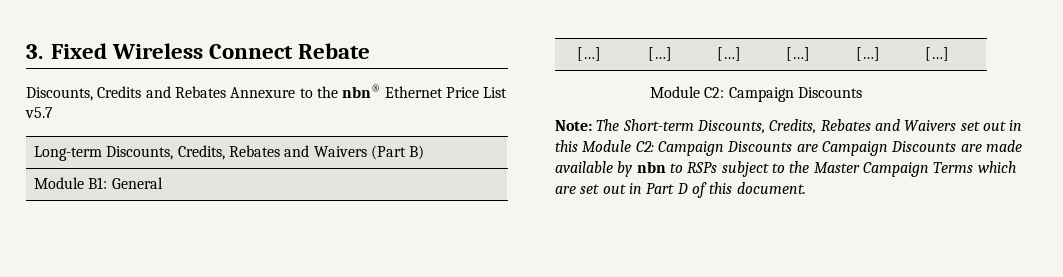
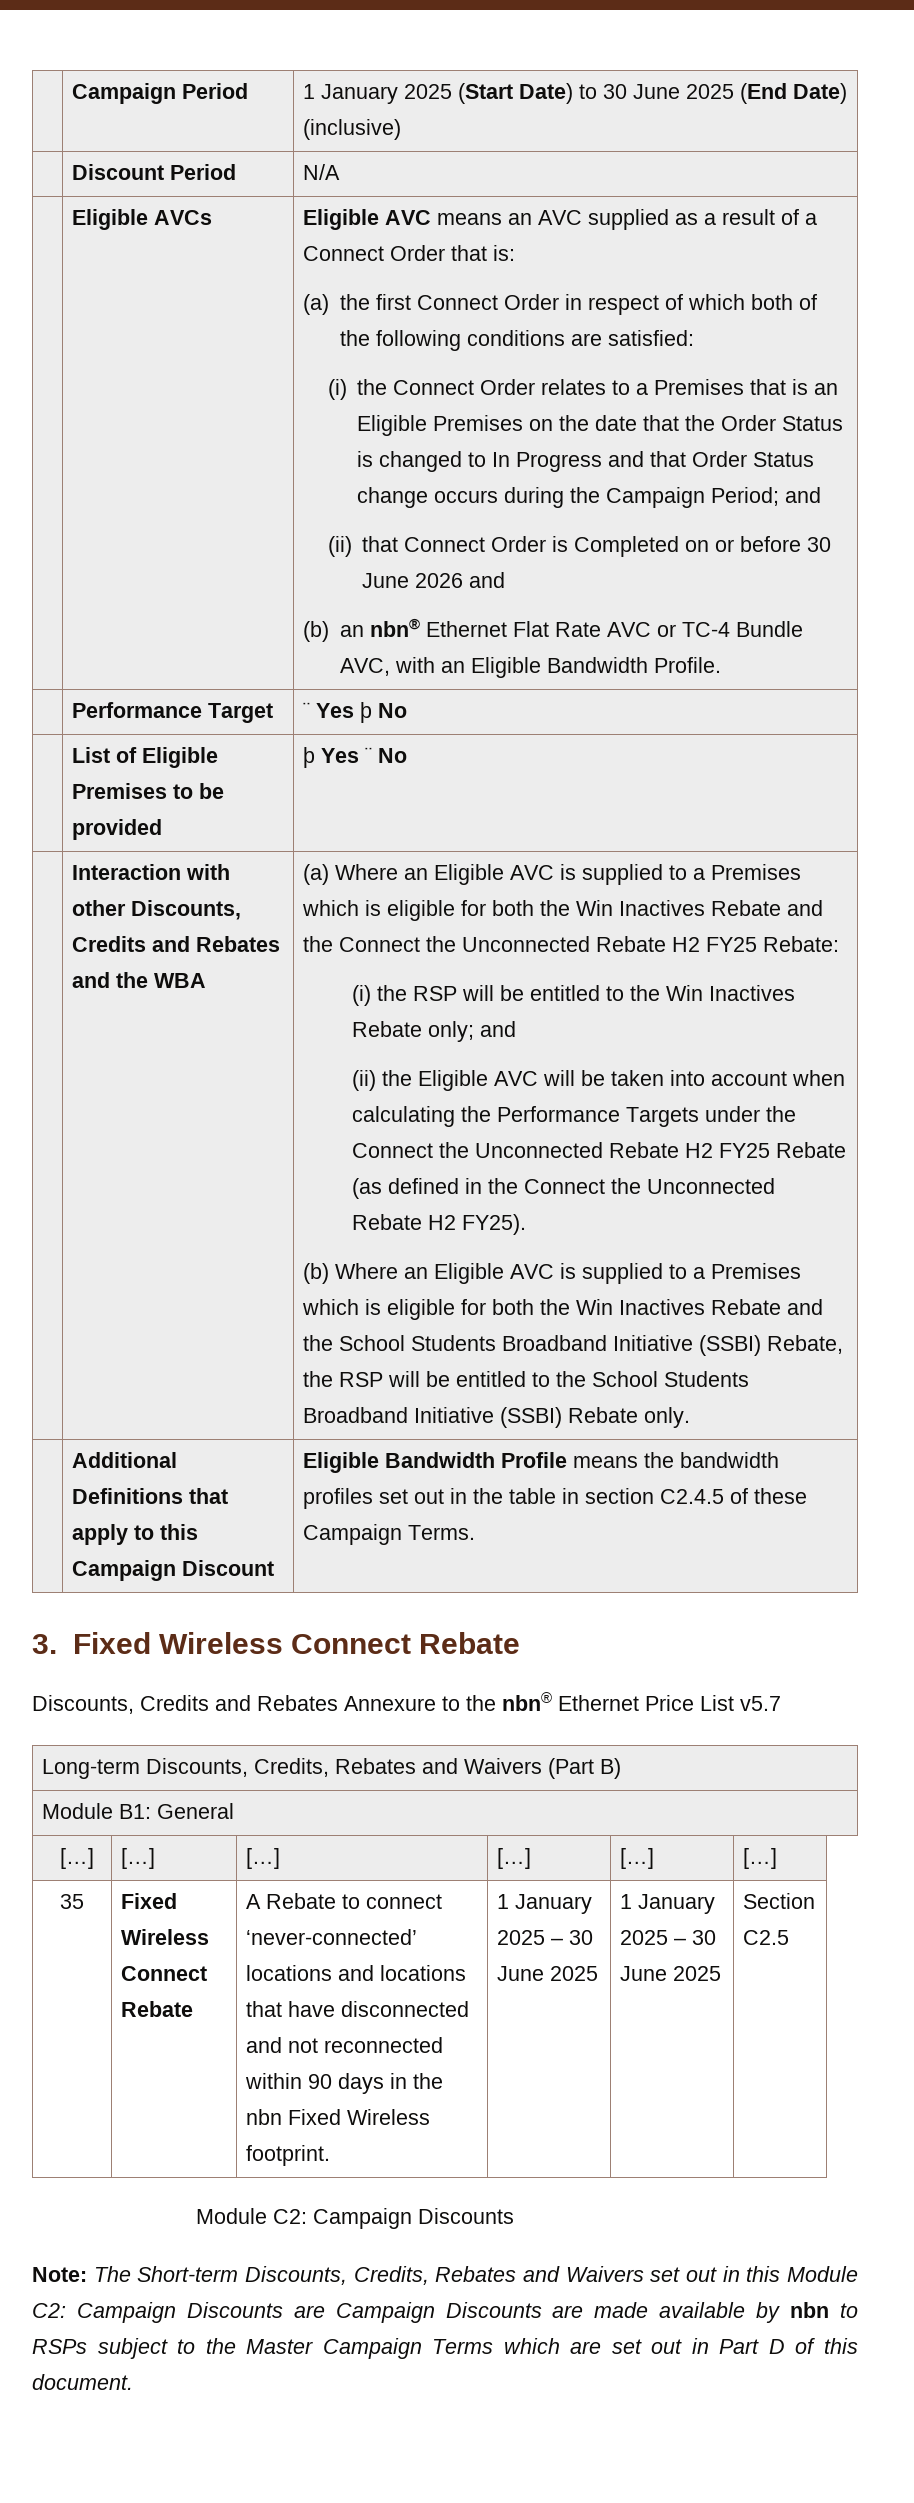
(26, 51) none -> [71,83,248,104] [302,83,847,104] [302,119,401,140] [71,164,236,180] [302,164,340,180] [71,209,212,230] [302,209,817,230] [302,245,515,261] [302,294,817,315] [339,330,694,351] [327,379,839,400] [357,415,844,436] [357,451,815,472] [357,487,822,508] [327,536,832,557] [362,572,506,588] [302,618,803,642] [339,657,721,678] [71,702,273,723] [302,702,407,723] [71,747,218,768] [71,783,224,799] [71,819,162,840] [302,747,407,768] [71,864,230,880] [71,900,241,920] [71,936,280,952] [71,972,206,988] [302,864,801,885] [301,900,823,921] [302,936,839,952] [352,985,796,1006] [352,1021,517,1042] [352,1070,846,1091] [352,1106,797,1127] [352,1142,847,1158] [352,1178,776,1199] [352,1214,527,1235] [302,1263,801,1284] [301,1299,823,1320] [302,1335,843,1356] [302,1371,749,1387] [302,1407,690,1428] [71,1452,177,1468] [71,1488,228,1504] [71,1524,198,1545] [71,1560,274,1581] [302,1452,779,1473] [302,1488,807,1509] [302,1524,475,1545] | Campaign Period | 1 January 2025 (Start Date) to 30 June 2025 (End Date) (inclusive) // | Discount Period | N/A // | Eligible AVCs | Eligible AVC means an AVC supplied as a result of a Connect Order that is: // (a) the first Connect Order in respect of which both of the following conditions are satisfied: // (i) the Connect Order relates to a Premises that is an Eligible Premises on the date that the Order Status is changed to In Progress and that Order Status change occurs during the Campaign Period; and // (ii) that Connect Order is Completed on or before 30 June 2026 and // (b) an nbn® Ethernet Flat Rate AVC or TC-4 Bundle AVC, with an Eligible Bandwidth Profile. // | Performance Target | ¨ Yes þ No // | List of Eligible Premises to be provided | þ Yes ¨ No // | Interaction with other Discounts, Credits and Rebates and the WBA | (a) Where an Eligible AVC is supplied to a Premises which is eligible for both the Win Inactives Rebate and the Connect the Unconnected Rebate H2 FY25 Rebate: // (i) the RSP will be entitled to the Win Inactives Rebate only; and // (ii) the Eligible AVC will be taken into account when calculating the Performance Targets under the Connect the Unconnected Rebate H2 FY25 Rebate (as defined in the Connect the Unconnected Rebate H2 FY25). // (b) Where an Eligible AVC is supplied to a Premises which is eligible for both the Win Inactives Rebate and the School Students Broadband Initiative (SSBI) Rebate, the RSP will be entitled to the School Students Broadband Initiative (SSBI) Rebate only. // | Additional Definitions that apply to this Campaign Discount | Eligible Bandwidth Profile means the bandwidth profiles set out in the table in section C2.4.5 of these Campaign Terms. //
(950, 54) none -> [59,1894,84,1909] [120,1893,177,1909] [120,1929,209,1945] [120,1966,207,1981] [120,2001,193,2017] [245,1893,442,1909] [245,1929,417,1945] [245,1965,466,1981] [245,2001,469,2017] [245,2037,443,2053] [244,2073,443,2094] [245,2109,430,2125] [245,2145,330,2166] [496,1894,592,1914] [496,1930,593,1945] [496,1966,598,1981] [619,1894,715,1914] [619,1930,716,1945] [619,1966,721,1981] [742,1893,815,1909] [742,1930,789,1945] // 35 | Fixed Wireless Connect Rebate | A Rebate to connect ‘never-connected’ locations and locations that have disconnected and not reconnected within 90 days in the nbn Fixed Wireless footprint. | 1 January 2025 – 30 June 2025 | 1 January 2025 – 30 June 2025 | Section C2.5

